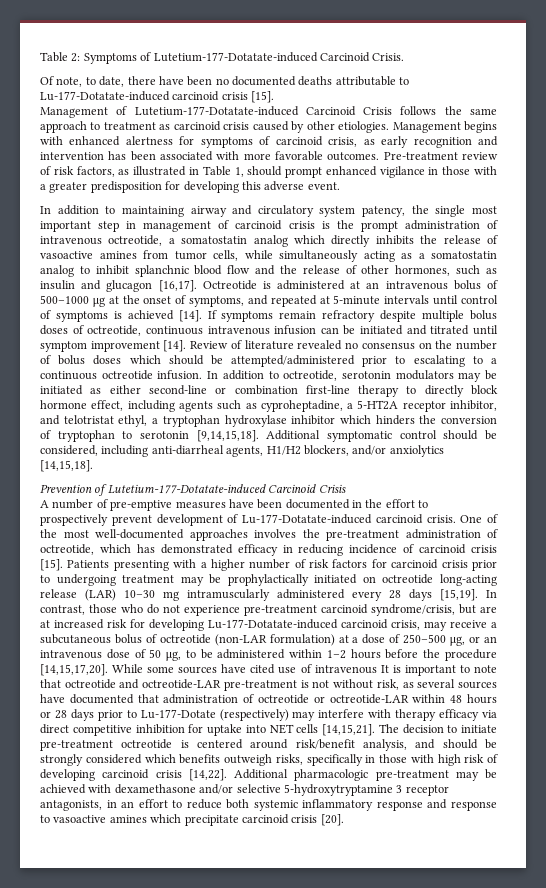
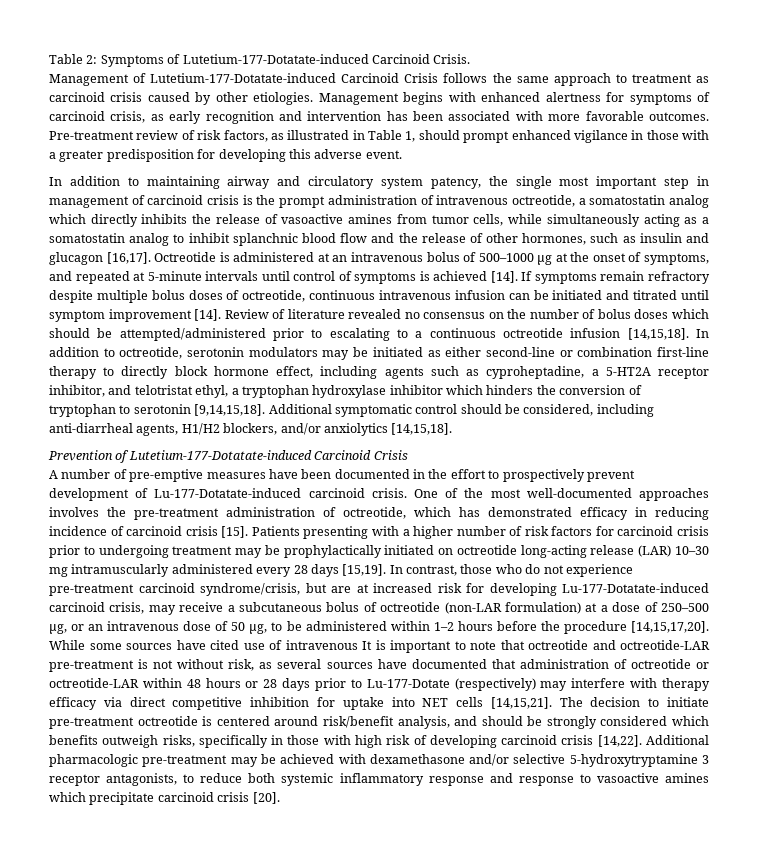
[40,76,410,87] [40,91,275,103] // Of note, to date, there have been no documented deaths attributable to Lu-177-Dotatate-induced carcinoid crisis [15]. -> (471, 59) none
[157,370,203,380] infusion. -> [570,328,689,340] infusion [14,15,18].
[106,799,168,808] in an effort -> (178, 779) none

